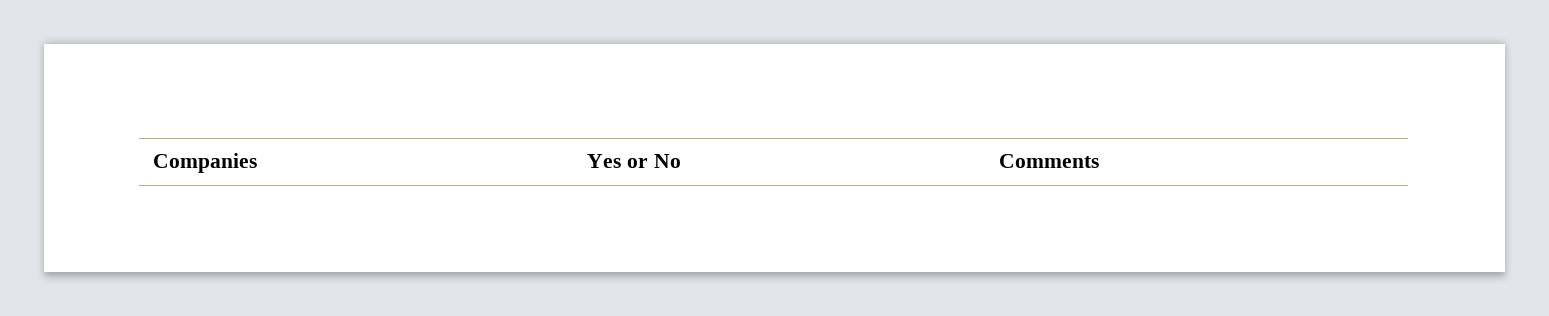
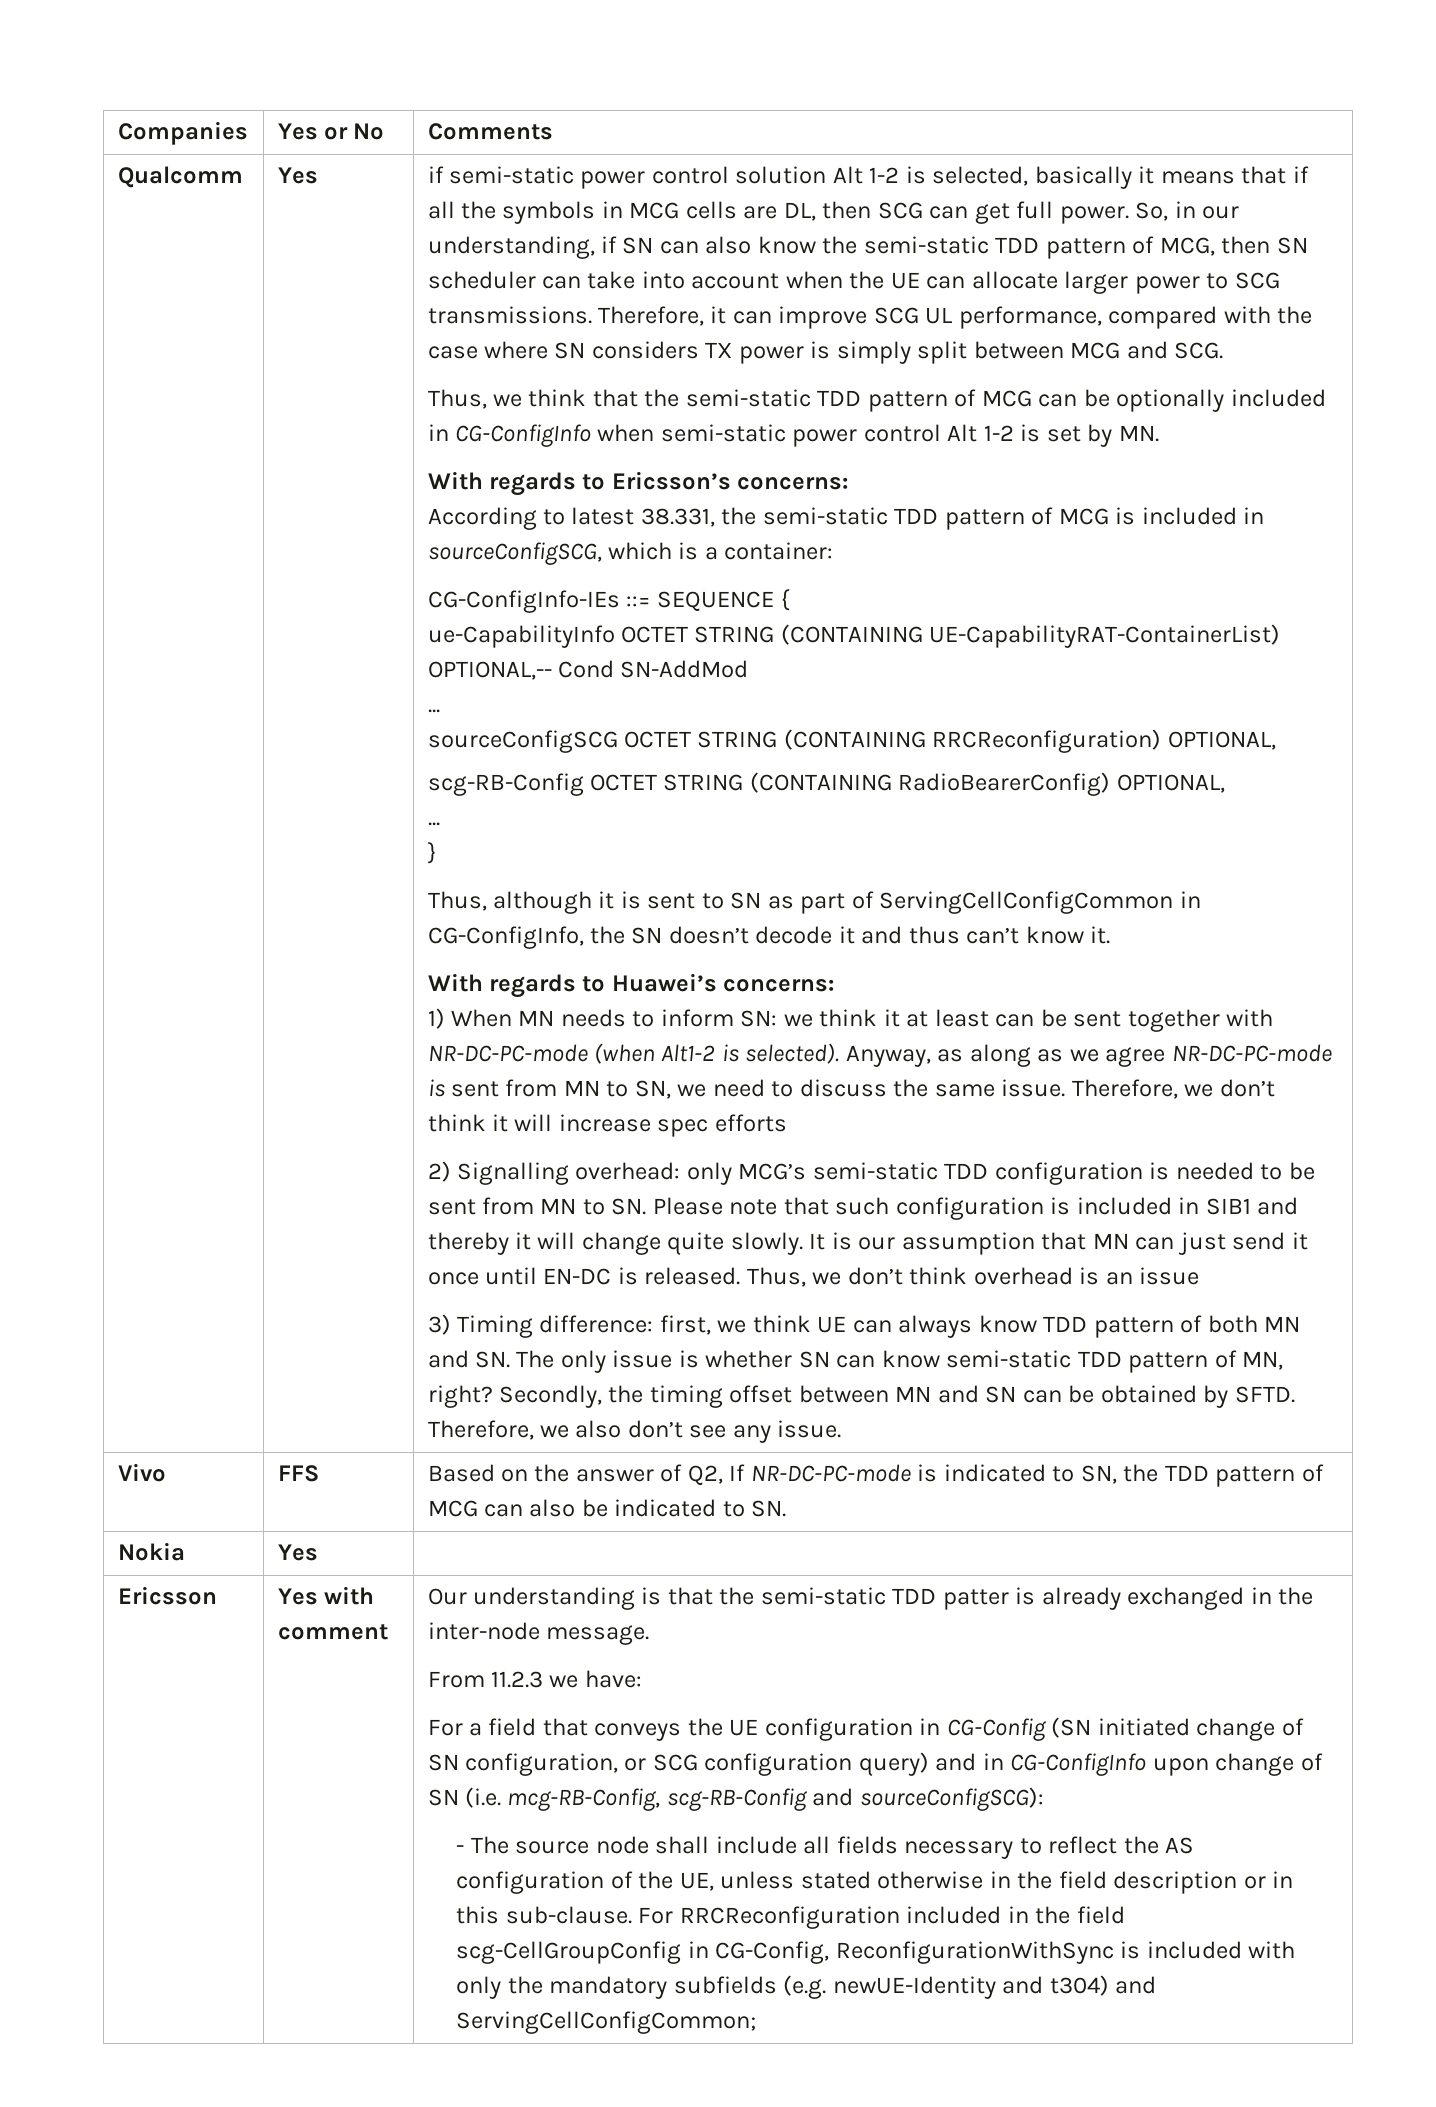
(1100, 161) none -> [117,166,243,188] [277,167,318,184] [427,166,1309,189] [427,201,1240,224] [427,236,1308,259] [427,271,1280,294] [427,306,1313,329] [427,341,1224,364] [427,389,1326,412] [427,424,1159,447] [427,471,849,496] [427,507,1265,530] [427,542,834,565] [427,589,790,613] [427,624,1281,648] [427,660,749,680] [427,709,440,713] [427,729,1276,753] [427,772,1225,796] [427,822,440,826] [427,842,436,864] [427,891,1201,914] [427,926,1111,949] [427,973,835,998] [427,1008,1274,1032] [427,1043,1332,1067] [427,1079,1275,1099] [427,1114,787,1137] [427,1161,1315,1185] [427,1197,1299,1220] [427,1232,1308,1255] [427,1267,1200,1287] [427,1314,1301,1338] [427,1350,1284,1373] [427,1385,1295,1408] [427,1420,842,1443] [117,1463,166,1482] [277,1465,319,1482] [427,1464,1324,1487] [427,1499,787,1517] [117,1542,185,1561] [277,1544,318,1561] [117,1586,217,1605] [277,1586,374,1605] [277,1624,388,1640] [427,1587,1314,1610] [427,1622,649,1645] [427,1670,642,1688] [427,1717,1304,1741] [427,1752,1323,1776] [427,1787,1044,1811] [456,1836,1195,1859] [456,1871,1294,1894] [456,1906,1125,1929] [456,1941,1296,1964] [456,1975,1157,1999] [456,2011,757,2034] // Qualcomm | Yes | if semi-static power control solution Alt 1-2 is selected, basically it means that if all the symbols in MCG cells are DL, then SCG can get full power. So, in our understanding, if SN can also know the semi-static TDD pattern of MCG, then SN scheduler can take into account when the UE can allocate larger power to SCG transmissions. Therefore, it can improve SCG UL performance, compared with the case where SN considers TX power is simply split between MCG and SCG. // Thus, we think that the semi-static TDD pattern of MCG can be optionally included in CG-ConfigInfo when semi-static power control Alt 1-2 is set by MN. // With regards to Ericsson’s concerns: // According to latest 38.331, the semi-static TDD pattern of MCG is included in sourceConfigSCG, which is a container: // CG-ConfigInfo-IEs ::= SEQUENCE { // ue-CapabilityInfo OCTET STRING (CONTAINING UE-CapabilityRAT-ContainerList) OPTIONAL,-- Cond SN-AddMod // ... // sourceConfigSCG OCTET STRING (CONTAINING RRCReconfiguration) OPTIONAL, // scg-RB-Config OCTET STRING (CONTAINING RadioBearerConfig) OPTIONAL, // ... // } // Thus, although it is sent to SN as part of ServingCellConfigCommon in CG-ConfigInfo, the SN doesn’t decode it and thus can’t know it. // With regards to Huawei’s concerns: // 1) When MN needs to inform SN: we think it at least can be sent together with NR-DC-PC-mode (when Alt1-2 is selected). Anyway, as along as we agree NR-DC-PC-mode is sent from MN to SN, we need to discuss the same issue. Therefore, we don’t think it will increase spec efforts // 2) Signalling overhead: only MCG’s semi-static TDD configuration is needed to be sent from MN to SN. Please note that such configuration is included in SIB1 and thereby it will change quite slowly. It is our assumption that MN can just send it once until EN-DC is released. Thus, we don’t think overhead is an issue // 3) Timing difference: first, we think UE can always know TDD pattern of both MN and SN. The only issue is whether SN can know semi-static TDD pattern of MN, right? Secondly, the timing offset between MN and SN can be obtained by SFTD. Therefore, we also don’t see any issue. // Vivo | FFS | Based on the answer of Q2, If NR-DC-PC-mode is indicated to SN, the TDD pattern of MCG can also be indicated to SN. // Nokia | Yes | // Ericsson | Yes with comment | Our understanding is that the semi-static TDD patter is already exchanged in the inter-node message. // From 11.2.3 we have: // For a field that conveys the UE configuration in CG-Config (SN initiated change of SN configuration, or SCG configuration query) and in CG-ConfigInfo upon change of SN (i.e. mcg-RB-Config, scg-RB-Config and sourceConfigSCG): // - The source node shall include all fields necessary to reflect the AS configuration of the UE, unless stated otherwise in the field description or in this sub-clause. For RRCReconfiguration included in the field scg-CellGroupConfig in CG-Config, ReconfigurationWithSync is included with only the mandatory subfields (e.g. newUE-Identity and t304) and ServingCellConfigCommon;

